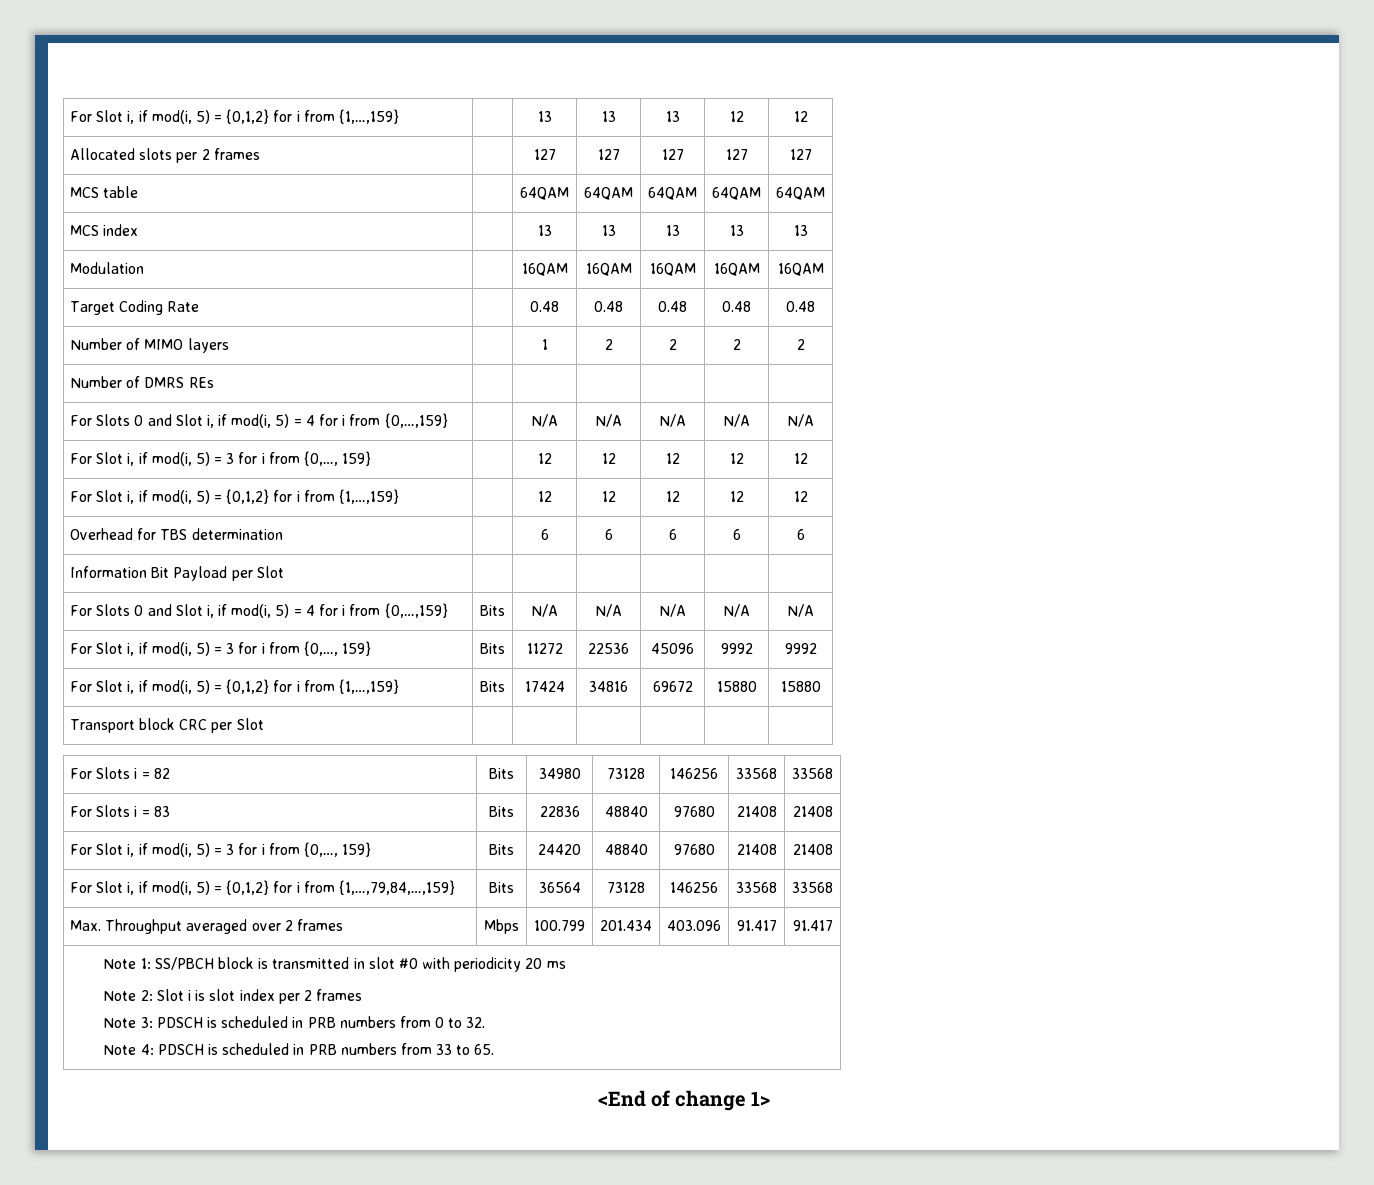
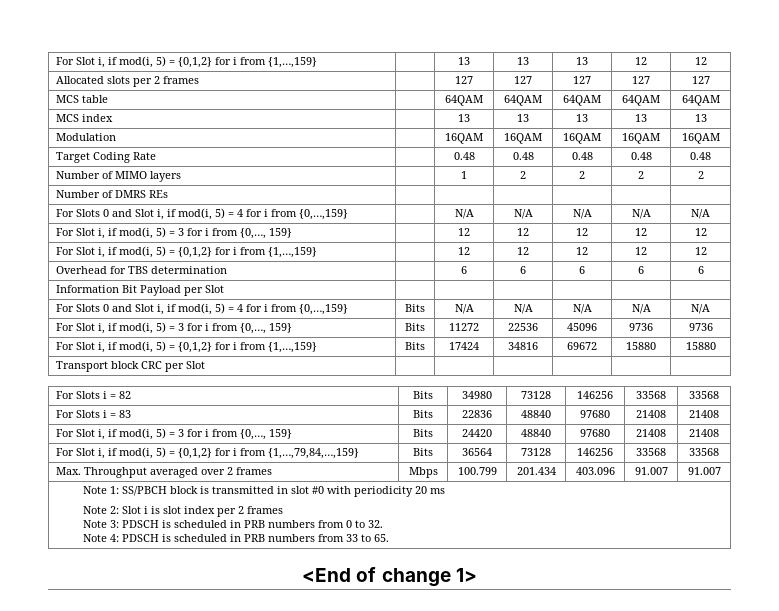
[720,643,753,654] [784,643,817,654] 9992 | 9992 -> [629,323,653,331] [688,323,713,331] 9736 | 9736
[736,920,777,931] [792,920,833,931] 91.417 | 91.417 -> [634,467,668,475] [687,467,721,475] 91.007 | 91.007

